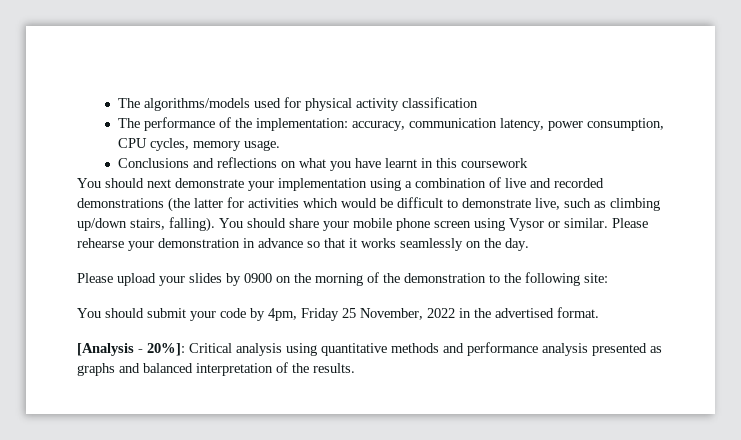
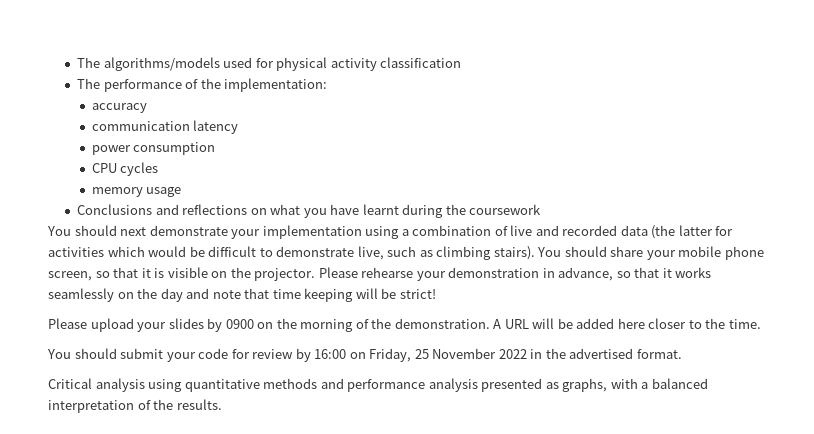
[352,118,665,131] [118,138,281,151] accuracy, communication latency, power consumption, CPU cycles, memory usage. -> [91,103,147,113] [91,120,239,134] [91,142,216,155] [91,162,159,176] [91,187,182,197] // accuracy // communication latency // power consumption // CPU cycles // memory usage
[421,158,458,168] in this -> [402,204,466,218] during the
[77,198,164,208] demonstrations -> [620,225,648,236] data
[77,217,215,232] up/down stairs, falling). -> [493,246,535,260] stairs).
[434,218,608,231] screen using Vysor or similar. -> [48,267,316,281] screen, so that it is visible on the projector.
[258,238,303,248] advance -> [558,267,614,281] advance,
[505,238,529,251] day. -> [160,288,436,302] day and note that time keeping will be strict!
[404,272,608,286] demonstration to the following site: -> [394,318,761,329] demonstration. A URL will be added here closer to the time.
[250,308,423,321] by 4pm, Friday 25 November, -> [231,348,497,362] for review by 16:00 on Friday, 25 November
[77,343,185,356] [Analysis - 20%]: -> (682, 354) none
[77,363,140,376] graphs and -> [562,378,649,392] graphs, with a

